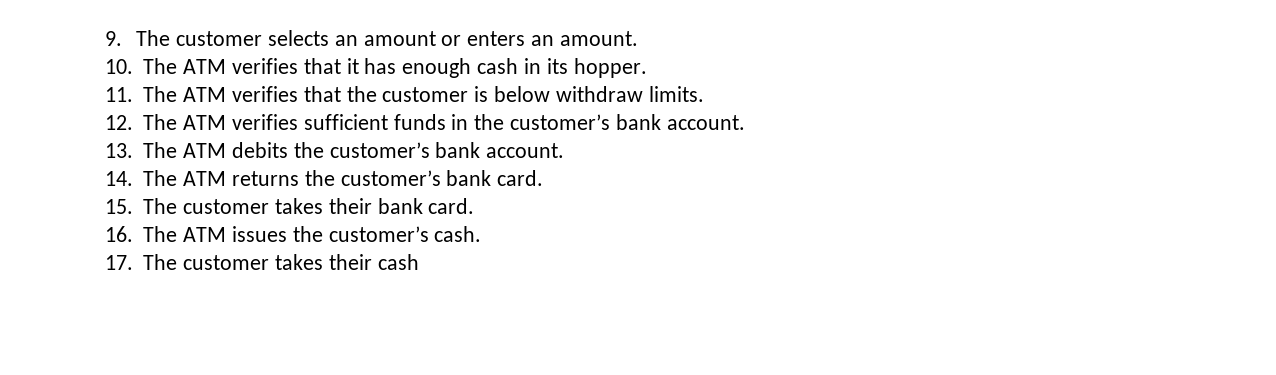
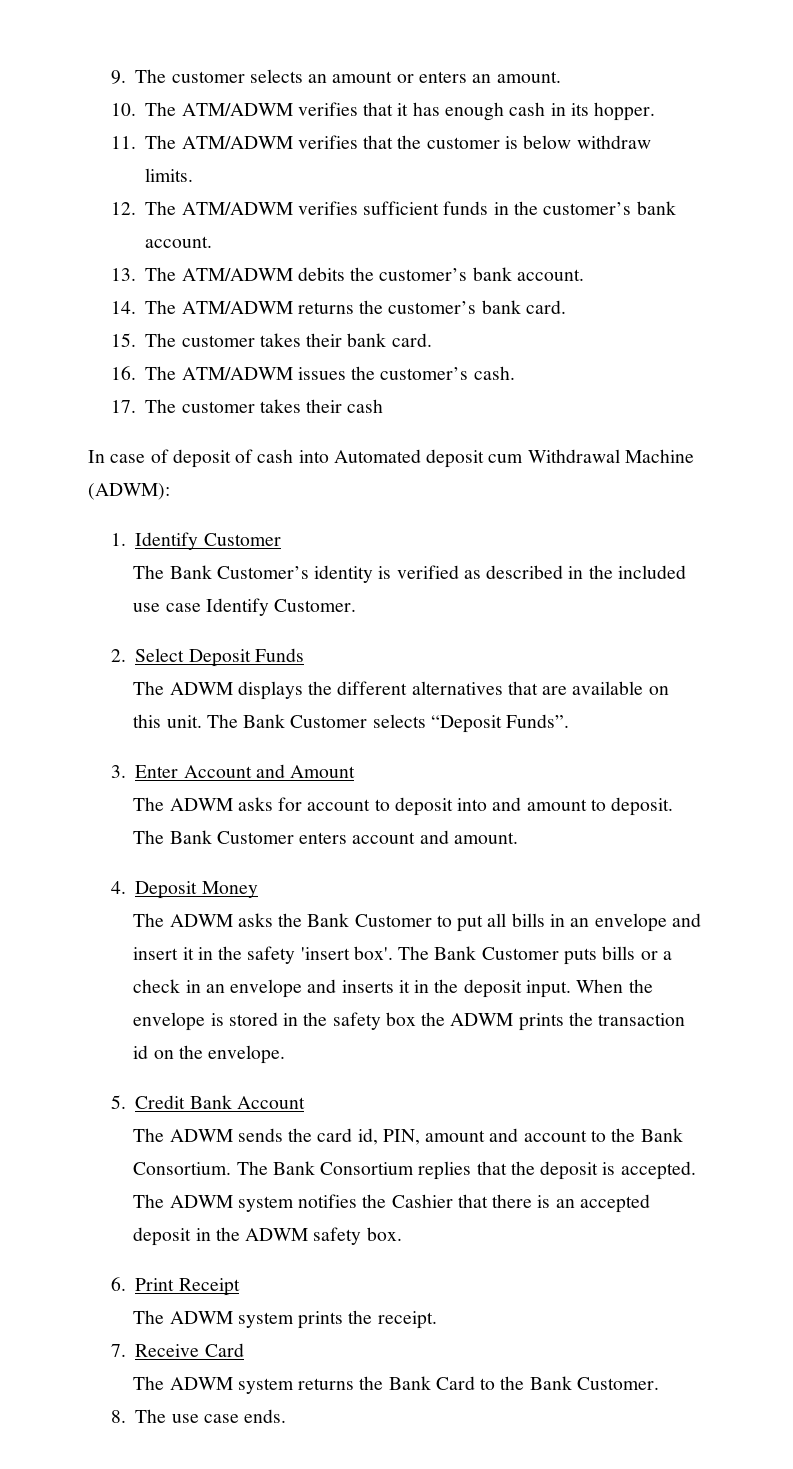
[183,59,227,74] ATM -> [181,103,293,116] ATM/ADWM
[183,87,227,102] ATM -> [181,136,293,149] ATM/ADWM
[183,115,227,130] ATM -> [181,202,293,215] ATM/ADWM
[183,143,227,158] ATM -> [181,268,293,281] ATM/ADWM
[183,171,227,186] ATM -> [181,301,293,314] ATM/ADWM
[183,227,227,242] ATM -> [181,367,293,380] ATM/ADWM
(419, 262) none -> [88,449,694,468] [88,483,170,500] [110,532,281,550] [133,565,687,583] [133,598,357,616] [110,648,304,667] [133,681,669,700] [133,714,570,733] [110,764,356,778] [133,797,674,816] [133,830,518,844] [110,881,258,899] [133,913,701,932] [133,946,672,965] [133,979,653,998] [133,1012,686,1031] [133,1045,286,1064] [110,1095,305,1109] [133,1128,683,1145] [133,1161,696,1180] [133,1194,651,1213] [133,1227,402,1246] [110,1277,240,1296] [133,1310,437,1329] [110,1343,244,1357] [133,1376,660,1394] [110,1409,287,1423] // In case of deposit of cash into Automated deposit cum Withdrawal Machine (ADWM): // 1. Identify Customer // The Bank Customer’s identity is verified as described in the included use case Identify Customer. // 2. Select Deposit Funds // The ADWM displays the different alternatives that are available on this unit. The Bank Customer selects “Deposit Funds”. // 3. Enter Account and Amount // The ADWM asks for account to deposit into and amount to deposit. The Bank Customer enters account and amount. // 4. Deposit Money // The ADWM asks the Bank Customer to put all bills in an envelope and insert it in the safety 'insert box'. The Bank Customer puts bills or a check in an envelope and inserts it in the deposit input. When the envelope is stored in the safety box the ADWM prints the transaction id on the envelope. // 5. Credit Bank Account // The ADWM sends the card id, PIN, amount and account to the Bank Consortium. The Bank Consortium replies that the deposit is accepted. The ADWM system notifies the Cashier that there is an accepted deposit in the ADWM safety box. // 6. Print Receipt // The ADWM system prints the receipt. // 7. Receive Card // The ADWM system returns the Bank Card to the Bank Customer. // 8. The use case ends.

